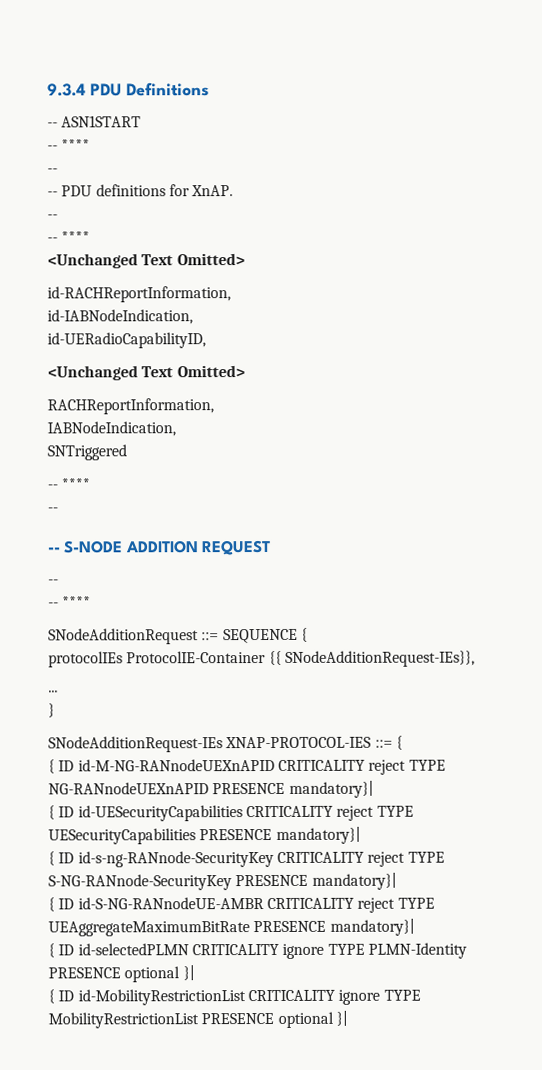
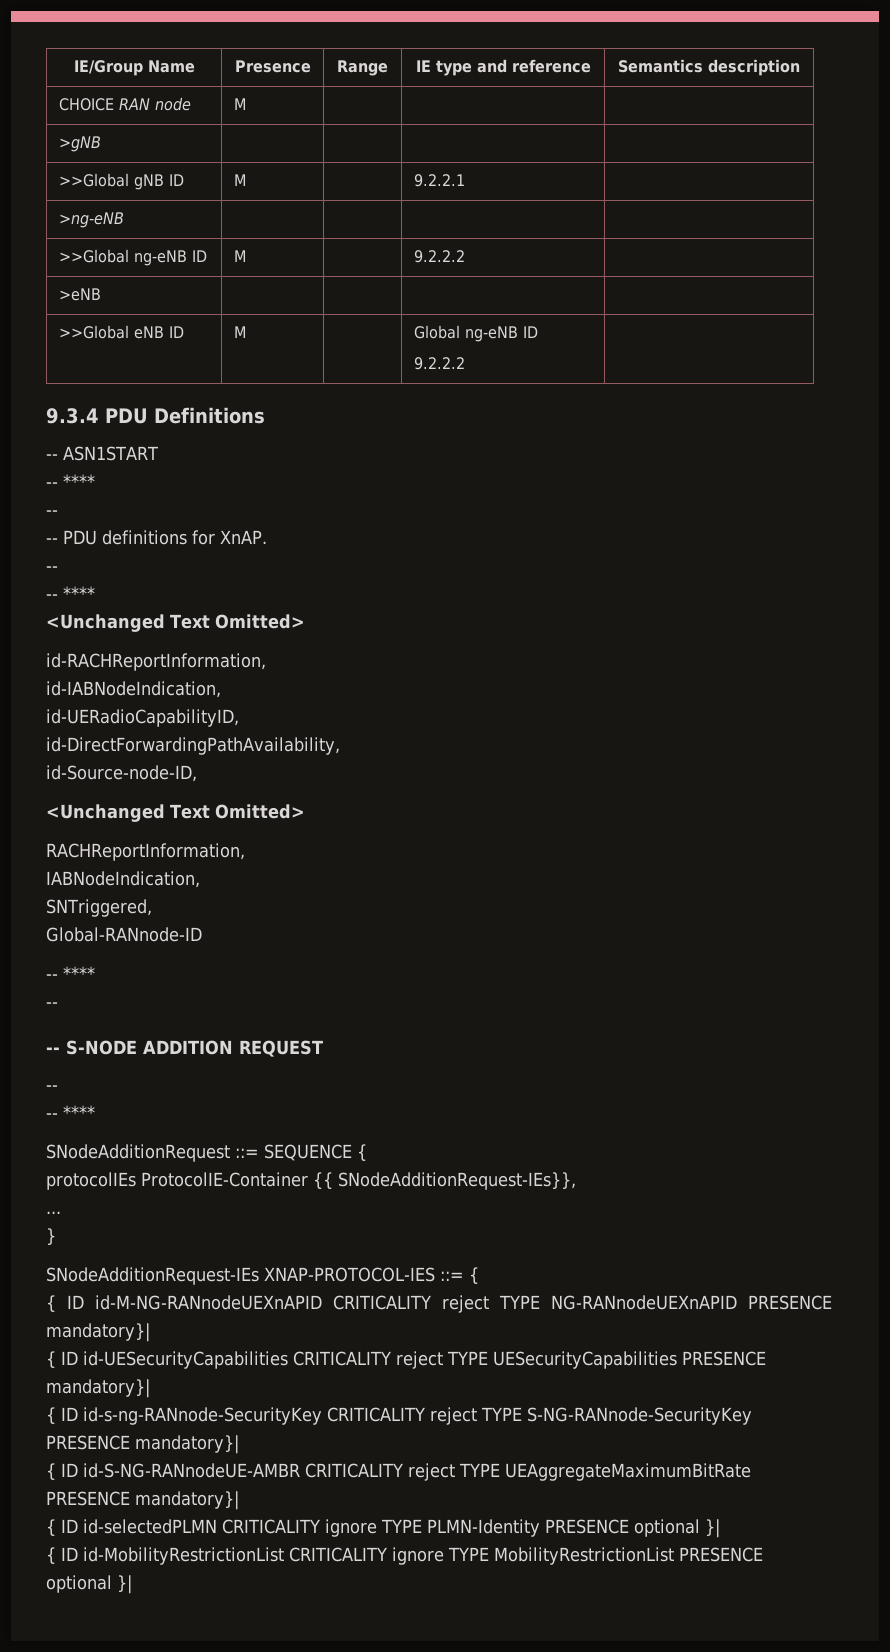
(47, 90) none -> [73,60,195,76] [234,60,311,73] [337,60,388,76] [415,59,591,76] [618,59,800,76] [58,97,191,111] [233,98,246,110] [58,136,101,152] [58,173,184,190] [233,174,246,186] [413,174,465,187] [58,212,124,228] [58,249,207,266] [233,250,246,262] [413,250,465,263] [58,288,101,301] [58,325,184,339] [233,326,246,338] [413,325,538,342] [413,357,465,370] IE/Group Name | Presence | Range | IE type and reference | Semantics description // CHOICE RAN node | M | | | // >gNB | | | | // >>Global gNB ID | M | | 9.2.2.1 | // >ng-eNB | | | | // >>Global ng-eNB ID | M | | 9.2.2.2 | // >eNB | | | | // >>Global eNB ID | M | | Global ng-eNB ID // 9.2.2.2 | //
(206, 340) none -> [46,737,340,755] [46,765,197,782] // id-DirectForwardingPathAvailability, // id-Source-node-ID,
[47,444,127,461] SNTriggered -> [46,899,152,917] [46,927,202,942] SNTriggered, // Global-RANnode-ID

